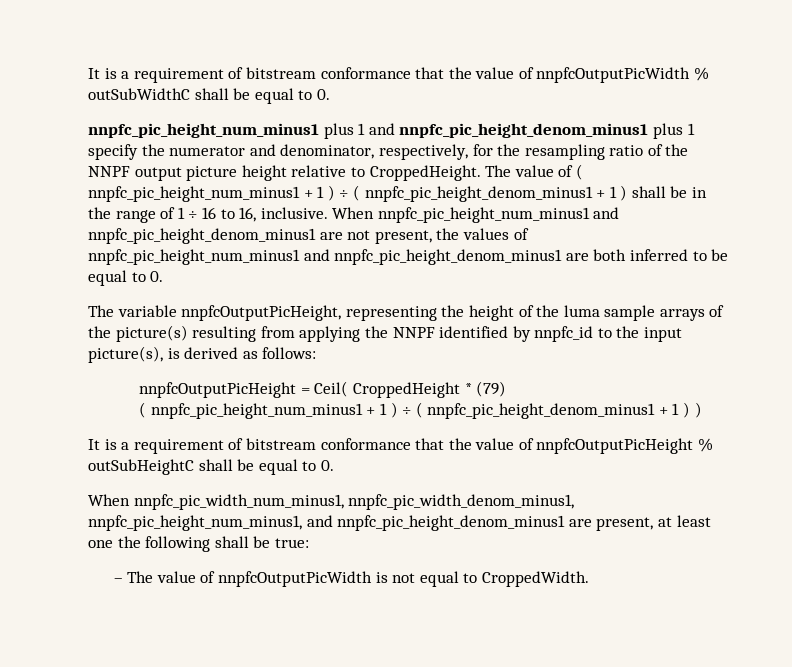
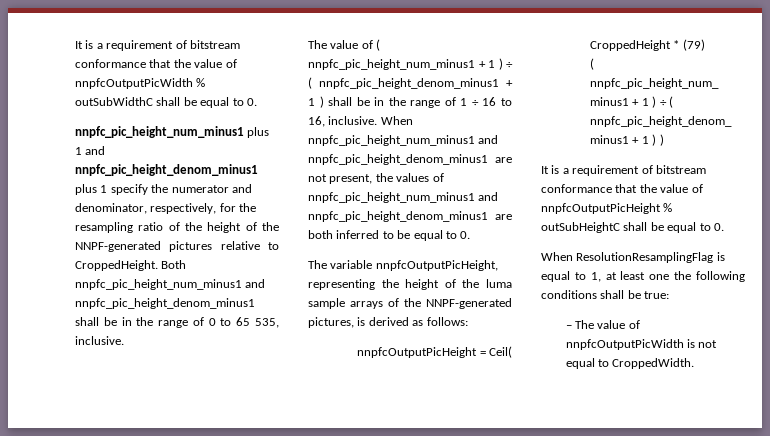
[88,165,481,181] NNPF output picture height relative to CroppedHeight. -> [207,222,279,233] [75,241,279,252] [75,260,187,271] [75,279,266,290] [75,298,255,309] [75,317,279,328] [75,336,124,345] height of the NNPF-generated pictures relative to CroppedHeight. Both nnpfc_pic_height_num_minus1 and nnpfc_pic_height_denom_minus1 shall be in the range of 0 to 65 535, inclusive. //
[115,325,683,342] [88,346,163,363] picture(s) resulting from applying the NNPF identified by nnpfc_id to the input picture(s), -> [426,298,512,309] [308,317,354,328] NNPF-generated pictures,
[133,494,575,510] [88,515,654,531] nnpfc_pic_width_num_minus1, nnpfc_pic_width_denom_minus1, nnpfc_pic_height_num_minus1, and nnpfc_pic_height_denom_minus1 are present, -> [576,252,725,263] [541,271,601,282] ResolutionResamplingFlag is equal to 1,
(211, 544) none -> [541,290,597,299] conditions

